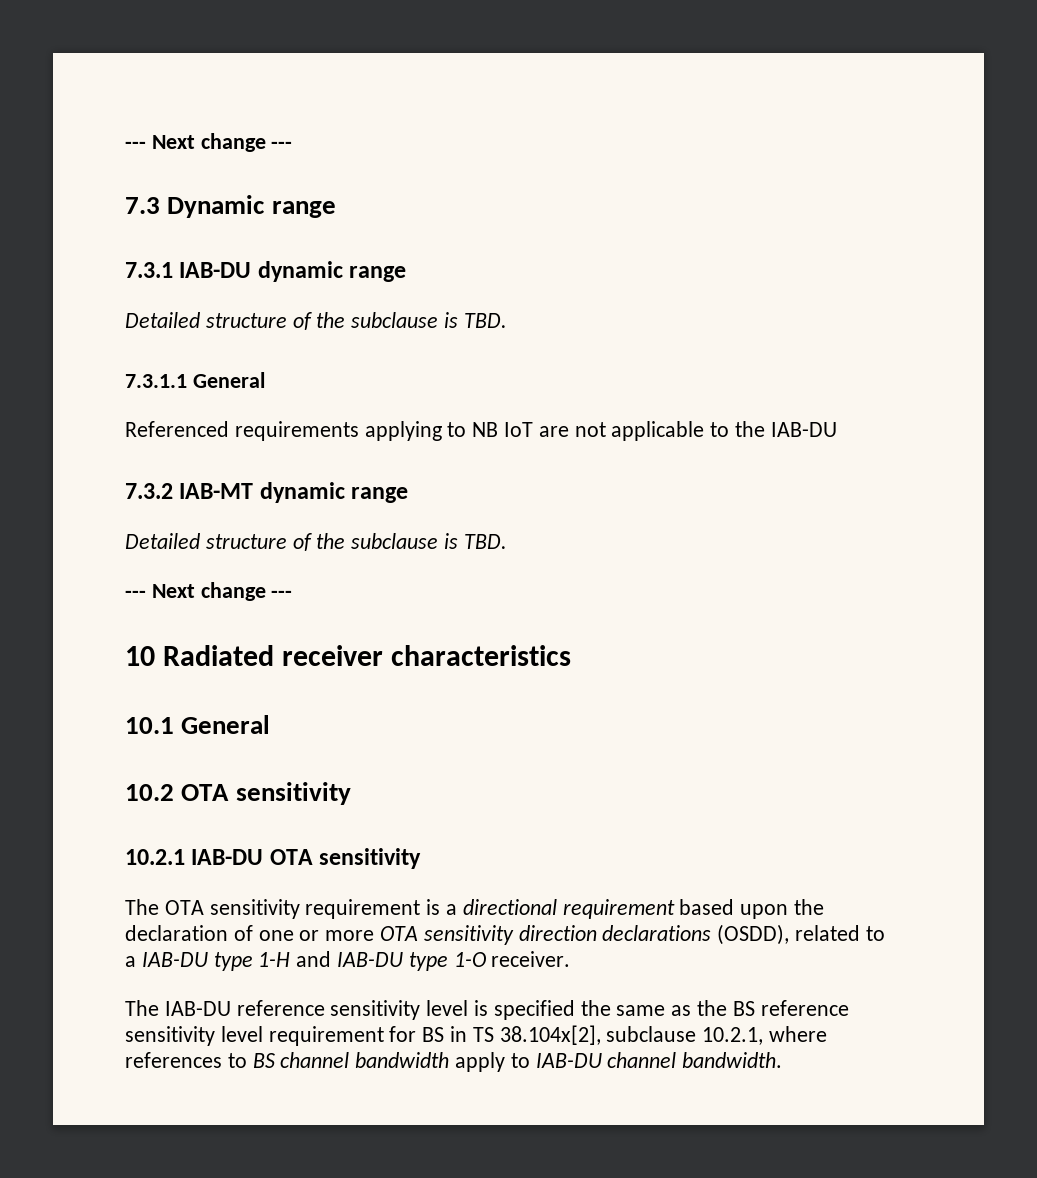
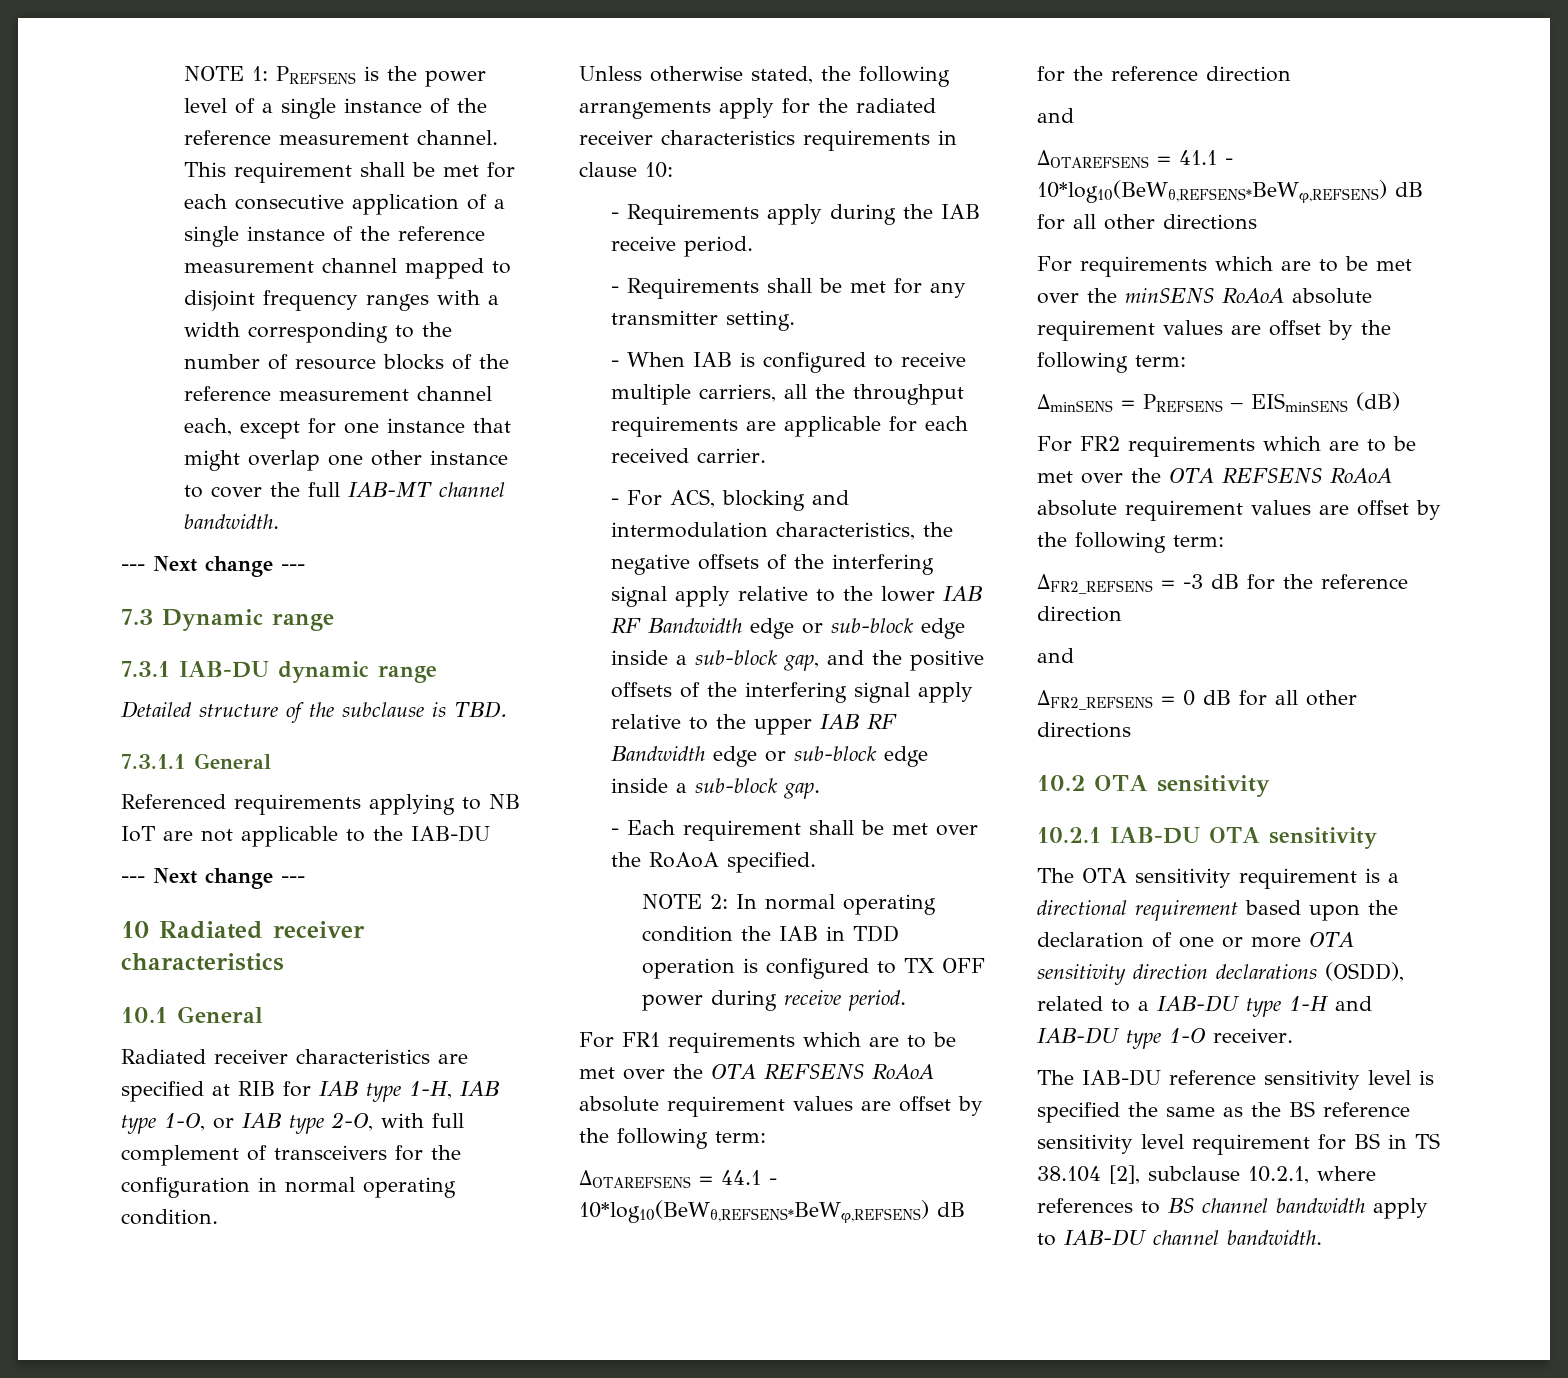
(125, 145) none -> [184,66,487,87] [184,98,488,119] [184,130,499,145] [184,162,516,183] [184,194,506,215] [184,226,486,247] [184,258,512,279] [184,290,500,311] [184,322,453,343] [184,354,510,370] [184,386,493,401] [184,418,512,439] [184,450,509,471] [184,482,506,498] [184,514,280,529] NOTE 1: PREFSENS is the power level of a single instance of the reference measurement channel. This requirement shall be met for each consecutive application of a single instance of the reference measurement channel mapped to disjoint frequency ranges with a width corresponding to the number of resource blocks of the reference measurement channel each, except for one instance that might overlap one other instance to cover the full IAB-MT channel bandwidth. //
[125,482,409,503] [125,533,507,551] // 7.3.2 IAB-MT dynamic range // Detailed structure of the subclause is TBD. -> (490, 833) none
(271, 724) none -> [121,1049,468,1064] [121,1081,499,1102] [121,1112,464,1134] [121,1145,461,1166] [121,1177,456,1198] [121,1209,218,1225] [579,66,950,87] [579,98,936,119] [579,130,957,151] [579,162,673,178] [610,204,980,225] [610,236,753,257] [610,278,966,299] [610,310,795,331] [610,352,966,373] [610,384,964,405] [610,416,968,437] [610,448,766,463] [610,489,849,511] [610,522,953,540] [610,554,934,575] [610,586,982,607] [610,618,965,639] [610,650,984,671] [610,682,973,703] [610,714,897,735] [610,746,928,767] [610,778,820,799] [610,820,978,841] [610,852,816,873] [642,894,937,915] [642,925,900,942] [642,958,986,979] [642,990,907,1011] [579,1032,956,1053] [579,1064,934,1080] [579,1096,983,1117] [579,1128,766,1149] [579,1170,777,1188] [579,1200,965,1223] [1037,66,1291,82] [1037,108,1074,123] [1037,150,1233,168] [1037,180,1423,203] [1037,214,1257,230] [1037,256,1412,277] [1037,288,1372,304] [1037,320,1391,341] [1037,352,1186,373] [1037,392,1400,412] [1037,436,1416,457] [1037,468,1392,484] [1037,500,1441,521] [1037,532,1224,553] [1037,574,1408,594] [1037,606,1122,622] [1037,648,1074,663] [1037,690,1357,710] [1037,722,1131,738] // Radiated receiver characteristics are specified at RIB for IAB type 1-H, IAB type 1-O, or IAB type 2-O, with full complement of transceivers for the configuration in normal operating condition. // Unless otherwise stated, the following arrangements apply for the radiated receiver characteristics requirements in clause 10: // - Requirements apply during the IAB receive period. // - Requirements shall be met for any transmitter setting. // - When IAB is configured to receive multiple carriers, all the throughput requirements are applicable for each received carrier. // - For ACS, blocking and intermodulation characteristics, the negative offsets of the interfering signal apply relative to the lower IAB RF Bandwidth edge or sub-block edge inside a sub-block gap, and the positive offsets of the interfering signal apply relative to the upper IAB RF Bandwidth edge or sub-block edge inside a sub-block gap. // - Each requirement shall be met over the RoAoA specified. // NOTE 2: In normal operating condition the IAB in TDD operation is configured to TX OFF power during receive period. // For FR1 requirements which are to be met over the OTA REFSENS RoAoA absolute requirement values are offset by the following term: // ΔOTAREFSENS = 44.1 - 10*log10(BeWθ,REFSENS*BeWφ,REFSENS) dB for the reference direction // and // ΔOTAREFSENS = 41.1 - 10*log10(BeWθ,REFSENS*BeWφ,REFSENS) dB for all other directions // For requirements which are to be met over the minSENS RoAoA absolute requirement values are offset by the following term: // ΔminSENS = PREFSENS – EISminSENS (dB) // For FR2 requirements which are to be met over the OTA REFSENS RoAoA absolute requirement values are offset by the following term: // ΔFR2_REFSENS = -3 dB for the reference direction // and // ΔFR2_REFSENS = 0 dB for all other directions
[499,1025,601,1045] 38.104x[2], -> [1037,1165,1140,1184] 38.104 [2],

